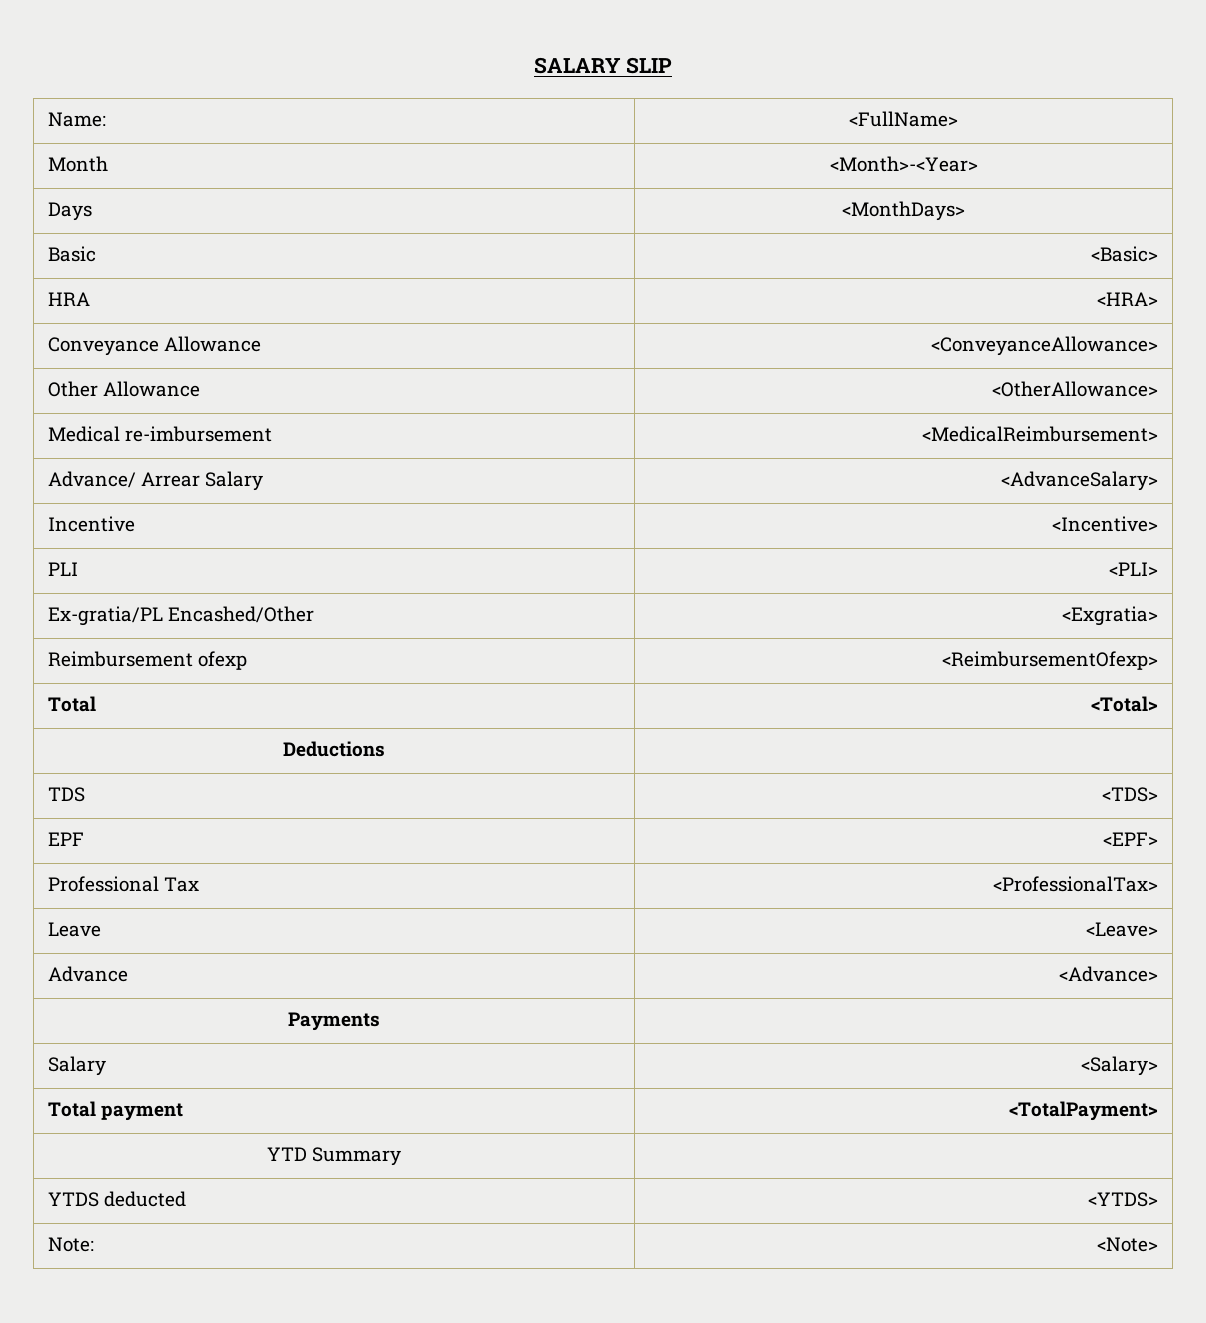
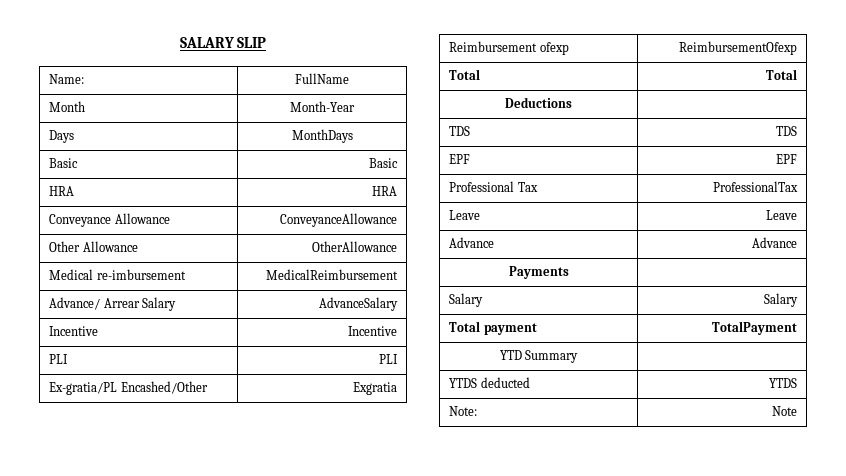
[849,111,958,127] <FullName> -> [295,73,349,84] FullName
[829,156,978,172] <Month>-<Year> -> [290,101,355,112] Month-Year
[842,201,965,221] <MonthDays> -> [291,129,353,143] MonthDays
[1090,246,1158,262] <Basic> -> [368,158,398,168] Basic
[1096,292,1158,306] <HRA> -> [371,186,397,196] HRA
[930,336,1158,356] <ConveyanceAllowance> -> [279,213,397,227] ConveyanceAllowance
[991,381,1158,397] <OtherAllowance> -> [311,241,397,252] OtherAllowance
[921,426,1158,442] <MedicalReimbursement> -> [265,269,398,280] MedicalReimbursement
[1000,471,1158,491] <AdvanceSalary> -> [318,297,398,311] AdvanceSalary
[1051,516,1158,532] <Incentive> -> [347,326,397,336] Incentive
[1108,562,1158,576] <PLI> -> [378,354,398,364] PLI
[1061,606,1158,626] <Exgratia> -> [352,382,397,395] Exgratia
[941,651,1158,670] <ReimbursementOfexp> -> [678,41,797,55] ReimbursementOfexp
[1090,696,1158,712] <Total> -> [765,69,797,80] Total
[1101,787,1158,802] <TDS> -> [775,126,797,136] TDS
[1102,832,1158,846] <EPF> -> [775,154,797,164] EPF
[992,876,1158,892] <ProfessionalTax> -> [712,181,798,192] ProfessionalTax
[1085,922,1158,937] <Leave> -> [765,210,797,220] Leave
[1058,966,1158,982] <Advance> -> [751,237,797,248] Advance
[1080,1056,1158,1076] <Salary> -> [763,293,798,307] Salary
[1008,1101,1158,1121] <TotalPayment> -> [711,321,797,335] TotalPayment
[1087,1192,1158,1207] <YTDS> -> [768,378,797,388] YTDS
[1096,1237,1158,1252] <Note> -> [771,406,797,416] Note

